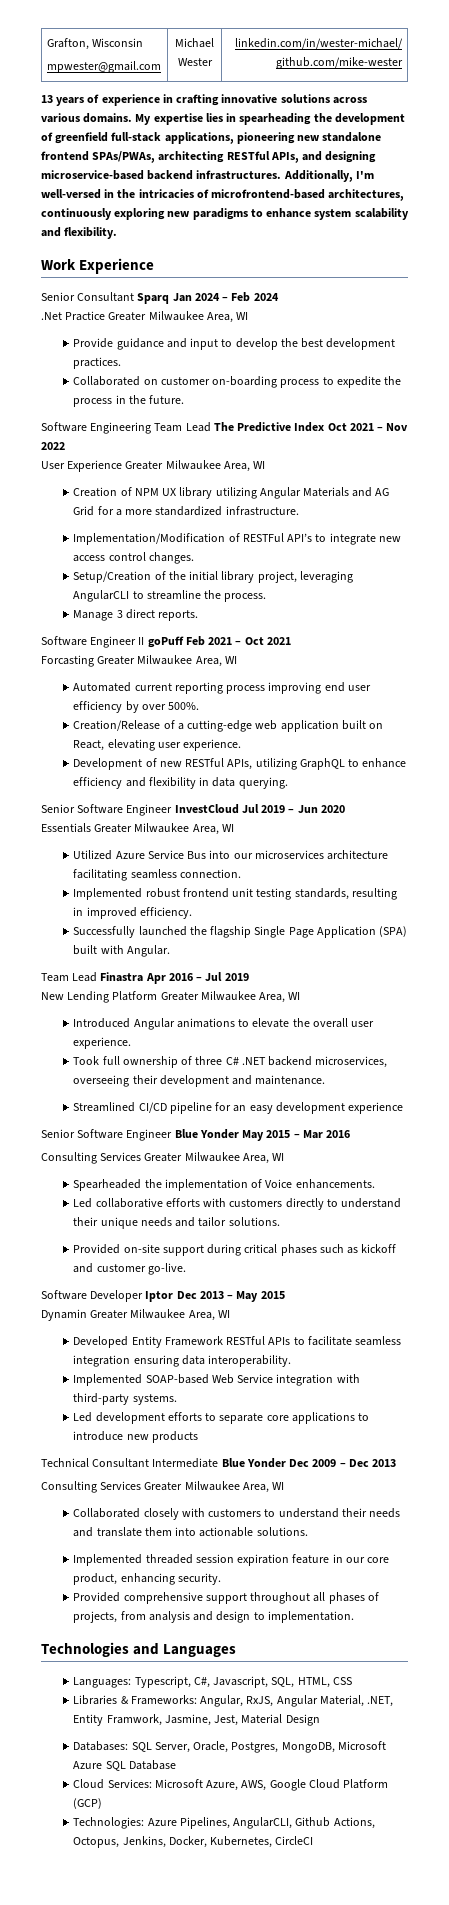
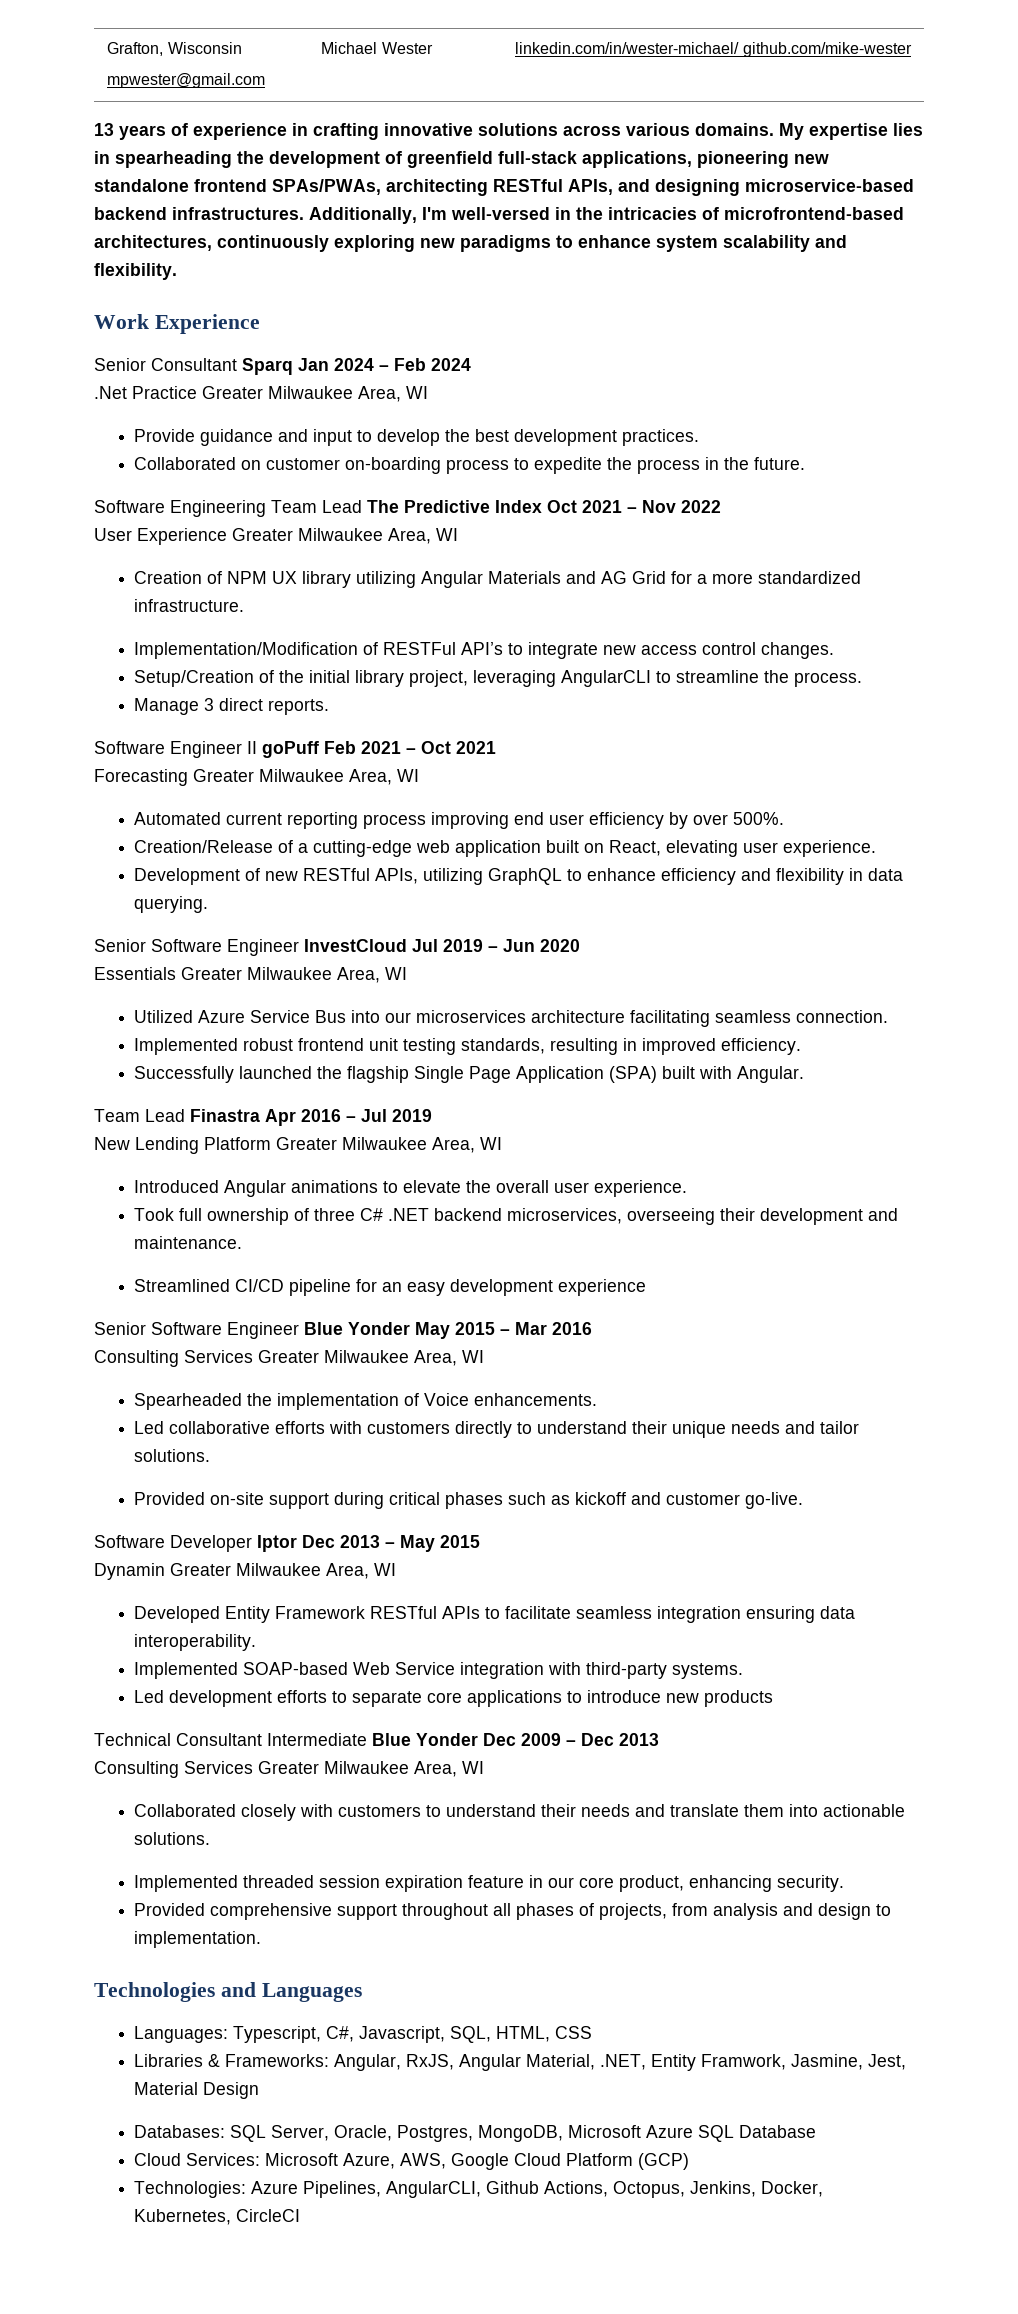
[41,655,94,667] Forcasting -> [94,769,188,786] Forecasting

